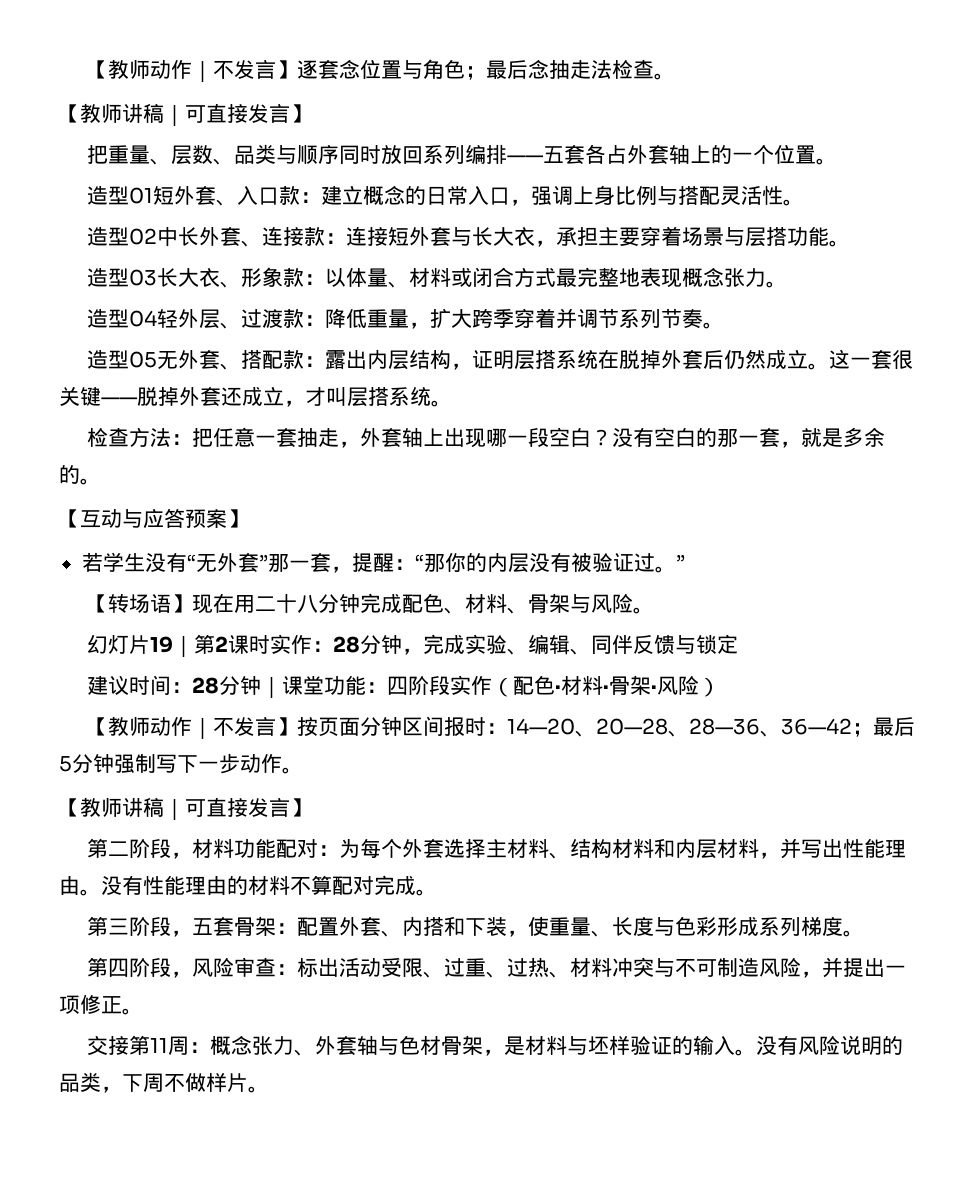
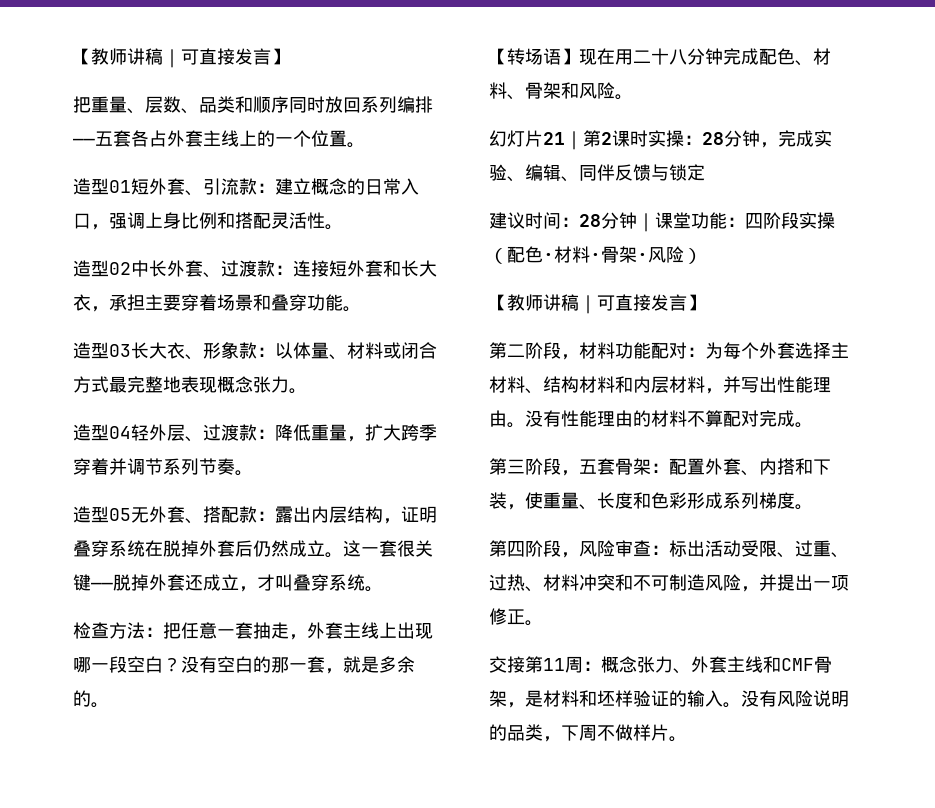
[86,59,675,82] [59,103,122,123] 【教师动作｜不发言】逐套念位置与角色；最后念抽走法检查。 // 【教师 -> [73,48,127,65] 【教师
[275,145,297,164] 与 -> [235,96,253,113] 和
[668,145,690,164] 轴 -> [203,130,239,147] 主线
[236,186,279,205] 入口 -> [203,178,239,195] 引流
[656,186,678,205] 与 -> [217,212,235,229] 和
[261,226,304,246] 连接 -> [221,260,257,277] 过渡
[450,227,472,246] 与 -> [383,260,401,277] 和
[723,227,787,247] 与层搭 -> [253,294,307,311] 和叠穿
[513,350,556,370] 层搭 -> [73,540,109,557] 叠穿
[347,387,389,407] 层搭 -> [293,574,329,591] 叠穿
[401,428,423,447] 轴 -> [343,622,379,639] 主线
[59,508,248,528] [81,552,685,573] // 【互动与应答预案】 // 若学生没有“无外套”那一套，提醒：“那你的内层没有被验证过。” -> (109, 705) none
[569,594,591,613] 与 -> [561,82,579,99] 和
[149,636,173,653] 19 -> [543,132,565,145] 21
[290,635,312,654] 作 -> [666,130,684,147] 操
[470,676,492,695] 作 -> [817,212,835,229] 操
[86,716,915,739] [59,753,303,774] // 【教师动作｜不发言】按页面分钟区间报时：14—20、20—28、28—36、36—42；最后5分钟强制写下一步动作。 -> (702, 256) none
[653,917,675,936] 与 -> [633,492,651,509] 和
[653,958,675,977] 与 -> [615,574,633,591] 和
[356,1035,441,1055] 轴与色材 -> [727,656,814,673] 主线和CMF
[566,1036,588,1055] 与 -> [579,690,597,707] 和

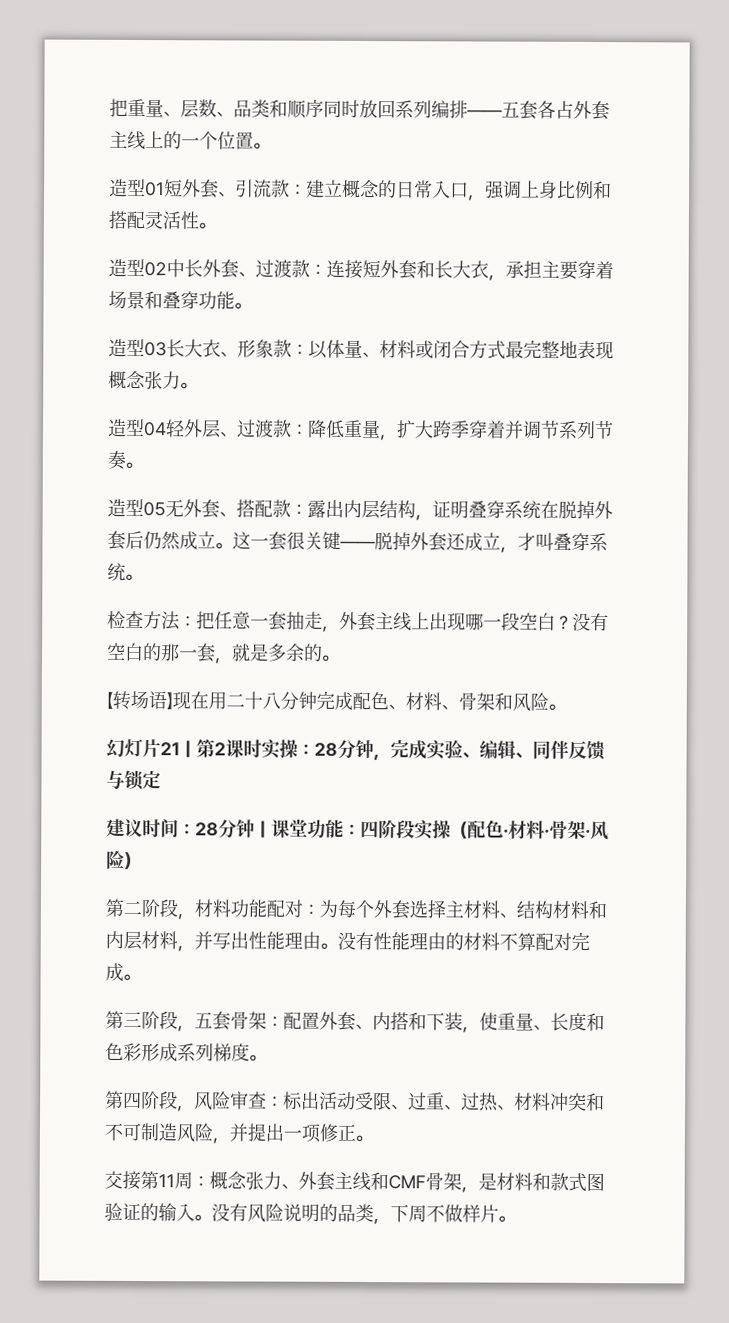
[73,48,289,68] 【教师讲稿｜可直接发言】 // -> (109, 107) none
[489,294,705,314] // 【教师讲稿｜可直接发言】 -> (142, 861) none
[597,690,633,707] 坯样 -> [550,1172,605,1192] 款式图

